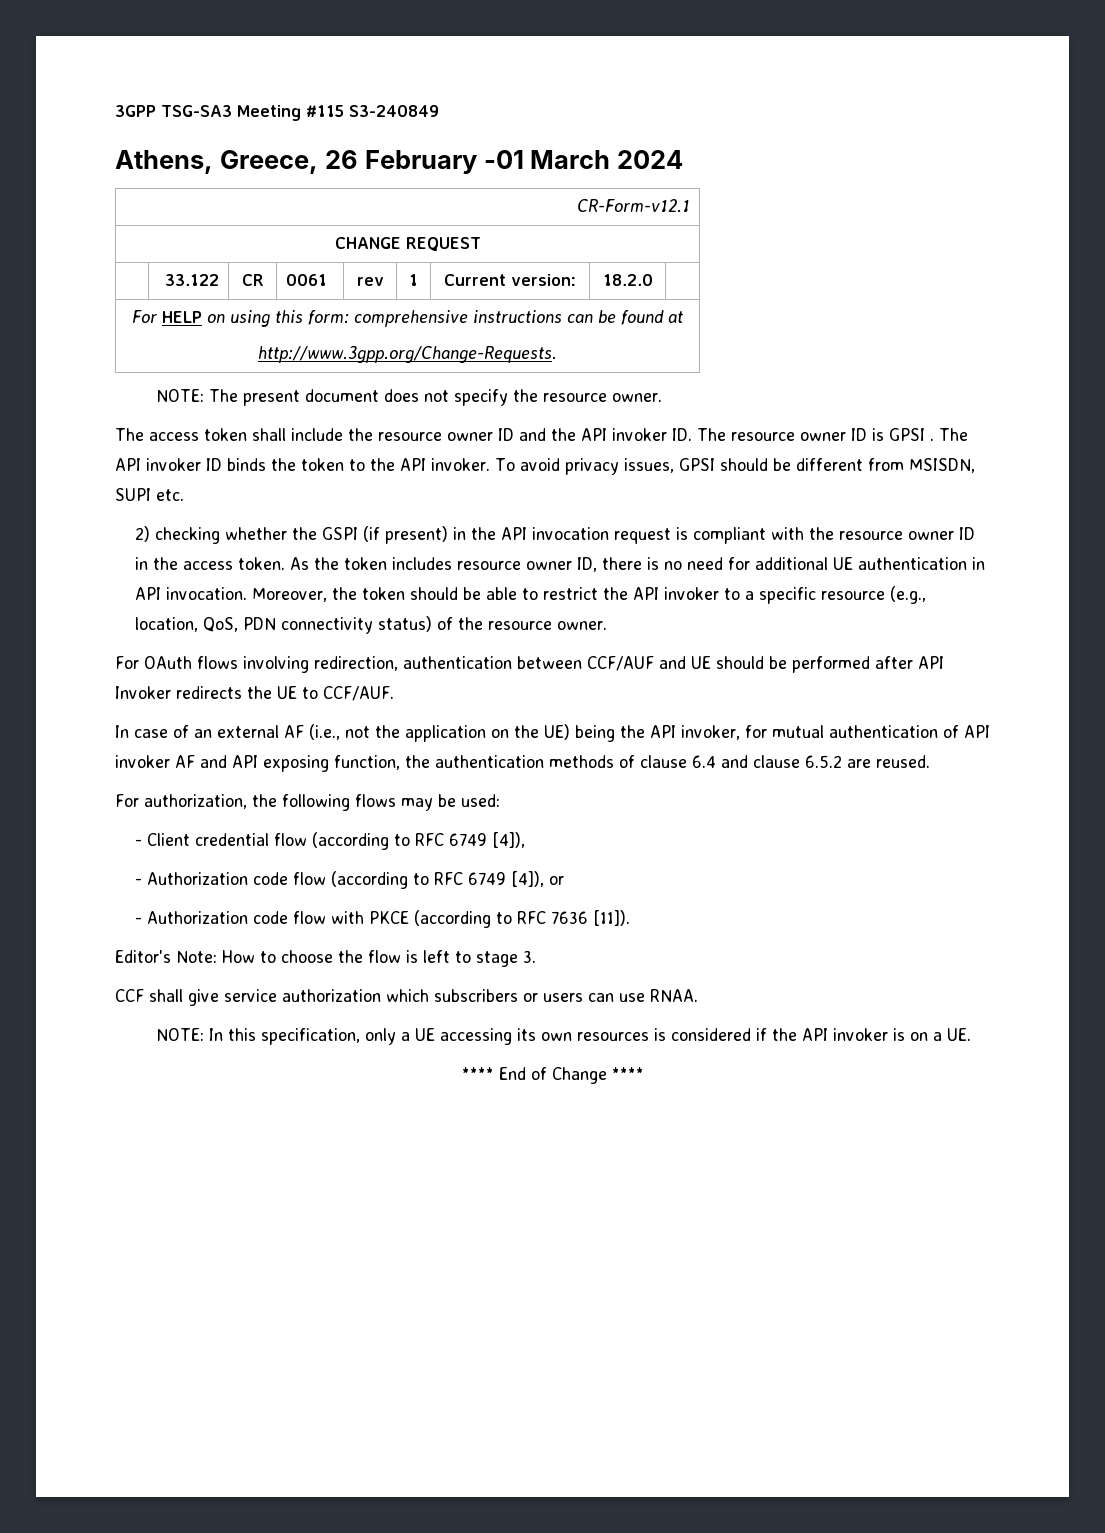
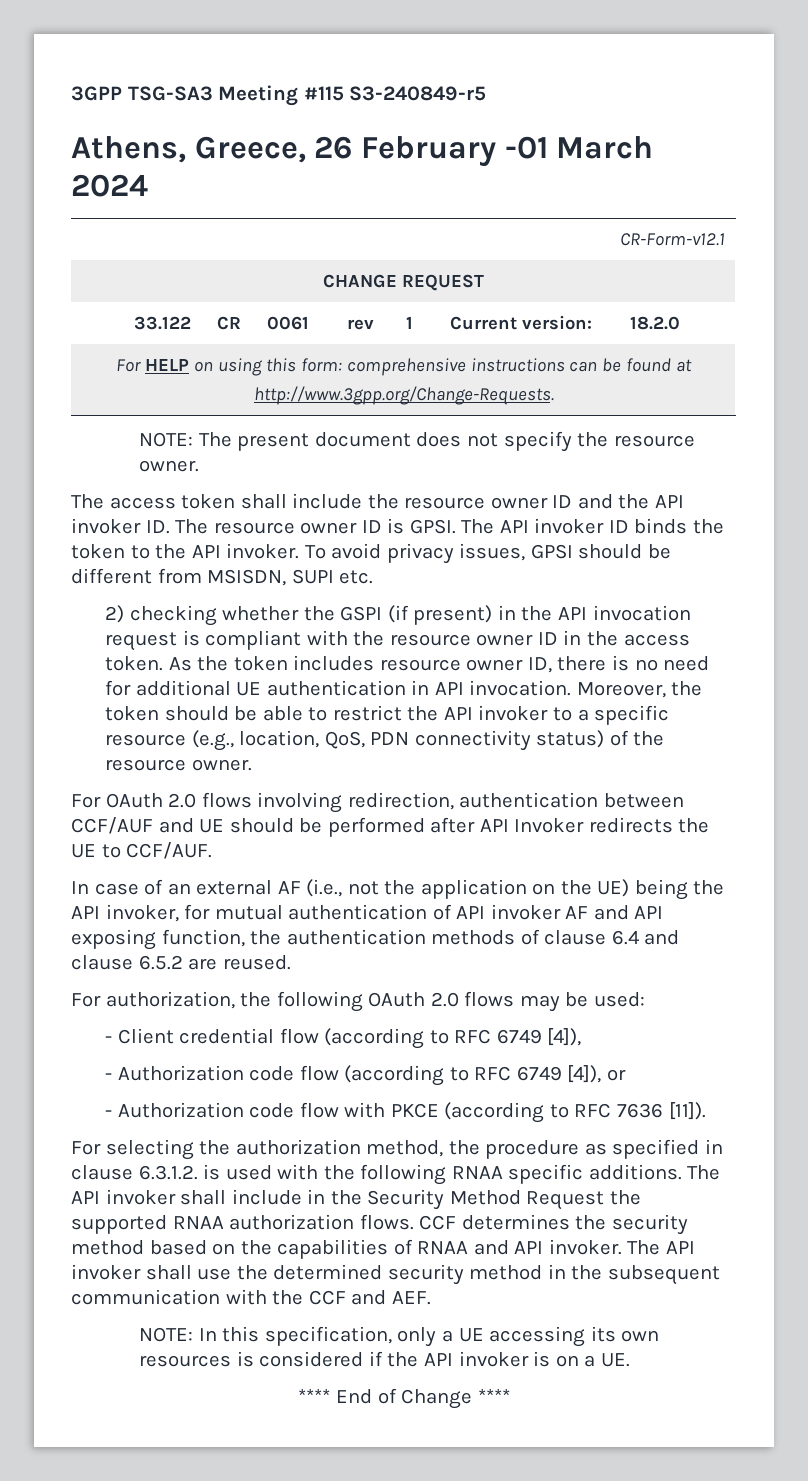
[349,105,439,117] S3-240849 -> [349,86,487,101] S3-240849-r5
[889,428,934,441] GPSI . -> [409,519,456,534] GPSI.
(192, 662) none -> [168,793,197,808] 2.0
(350, 802) none -> [368,992,459,1007] OAuth 2.0
[115,950,536,967] [115,989,698,1006] Editor's Note: How to choose the flow is left to stage 3. // CCF shall give service authorization which subscribers or users can use RNAA. -> [71,1139,723,1160] [71,1164,721,1185] [71,1189,641,1210] [71,1214,688,1235] [71,1239,695,1259] [71,1264,720,1285] [71,1289,431,1305] For selecting the authorization method, the procedure as specified in clause 6.3.1.2. is used with the following RNAA specific additions. The API invoker shall include in the Security Method Request the supported RNAA authorization flows. CCF determines the security method based on the capabilities of RNAA and API invoker. The API invoker shall use the determined security method in the subsequent communication with the CCF and AEF.

